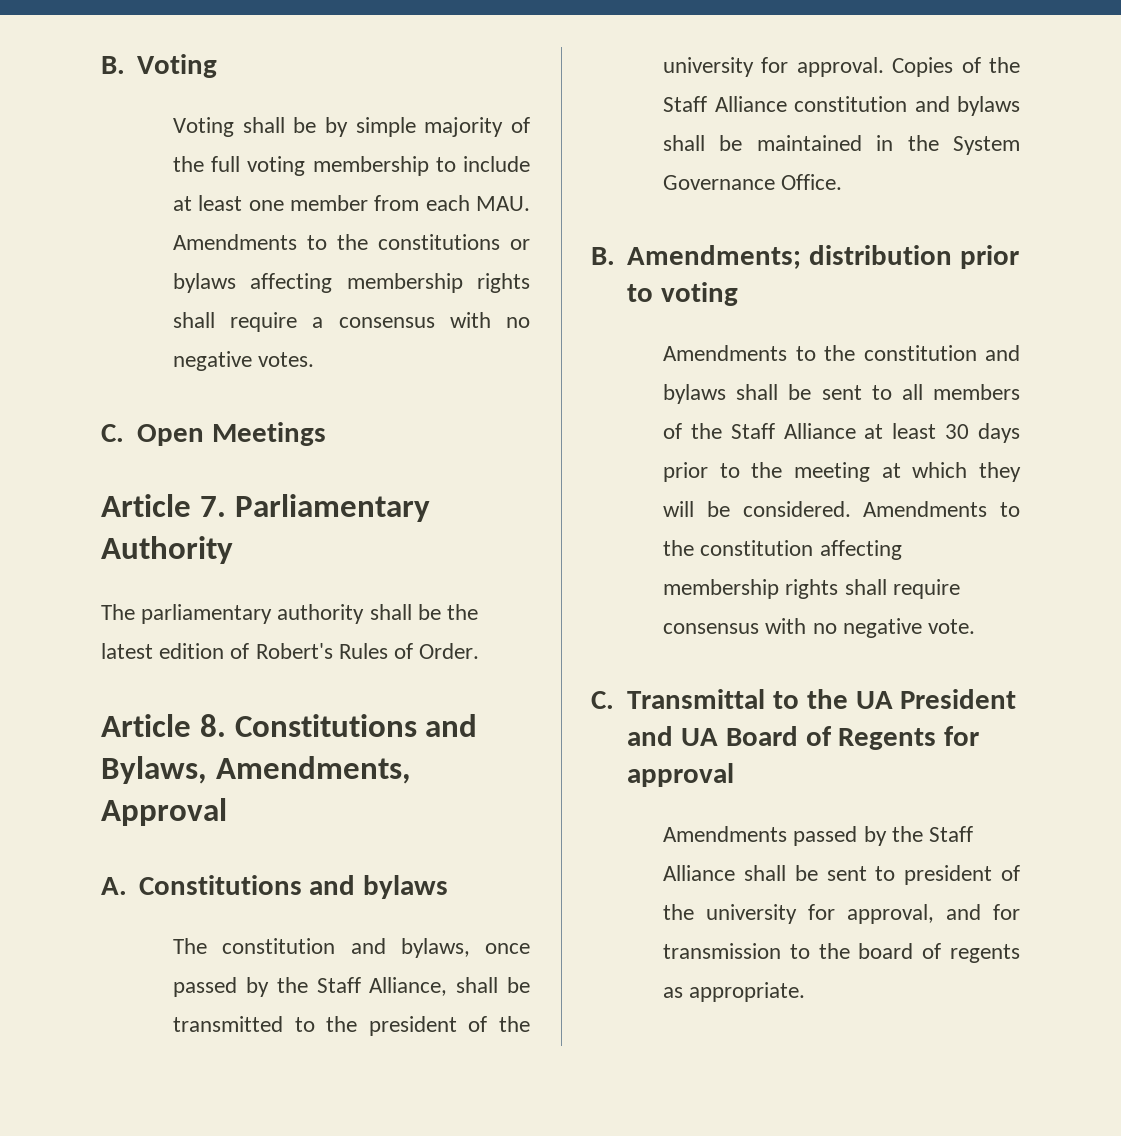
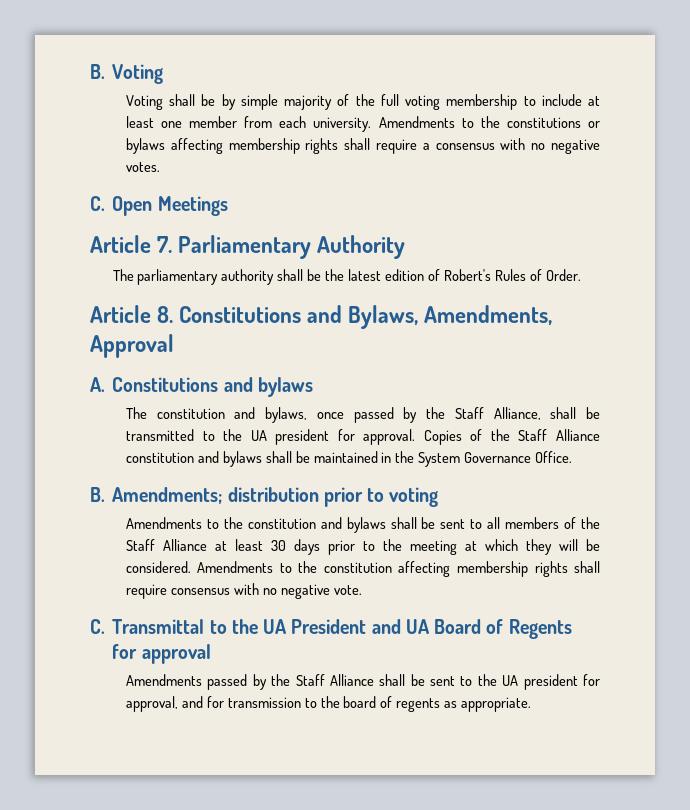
[476,196,530,211] MAU. -> [313,117,372,132] university.
[368,1016,530,1036] [663,57,755,77] president of the university -> [250,429,330,445] UA president
[904,865,1020,885] [663,904,798,924] president of the university -> [477,674,578,690] the UA president

